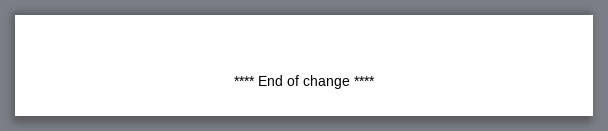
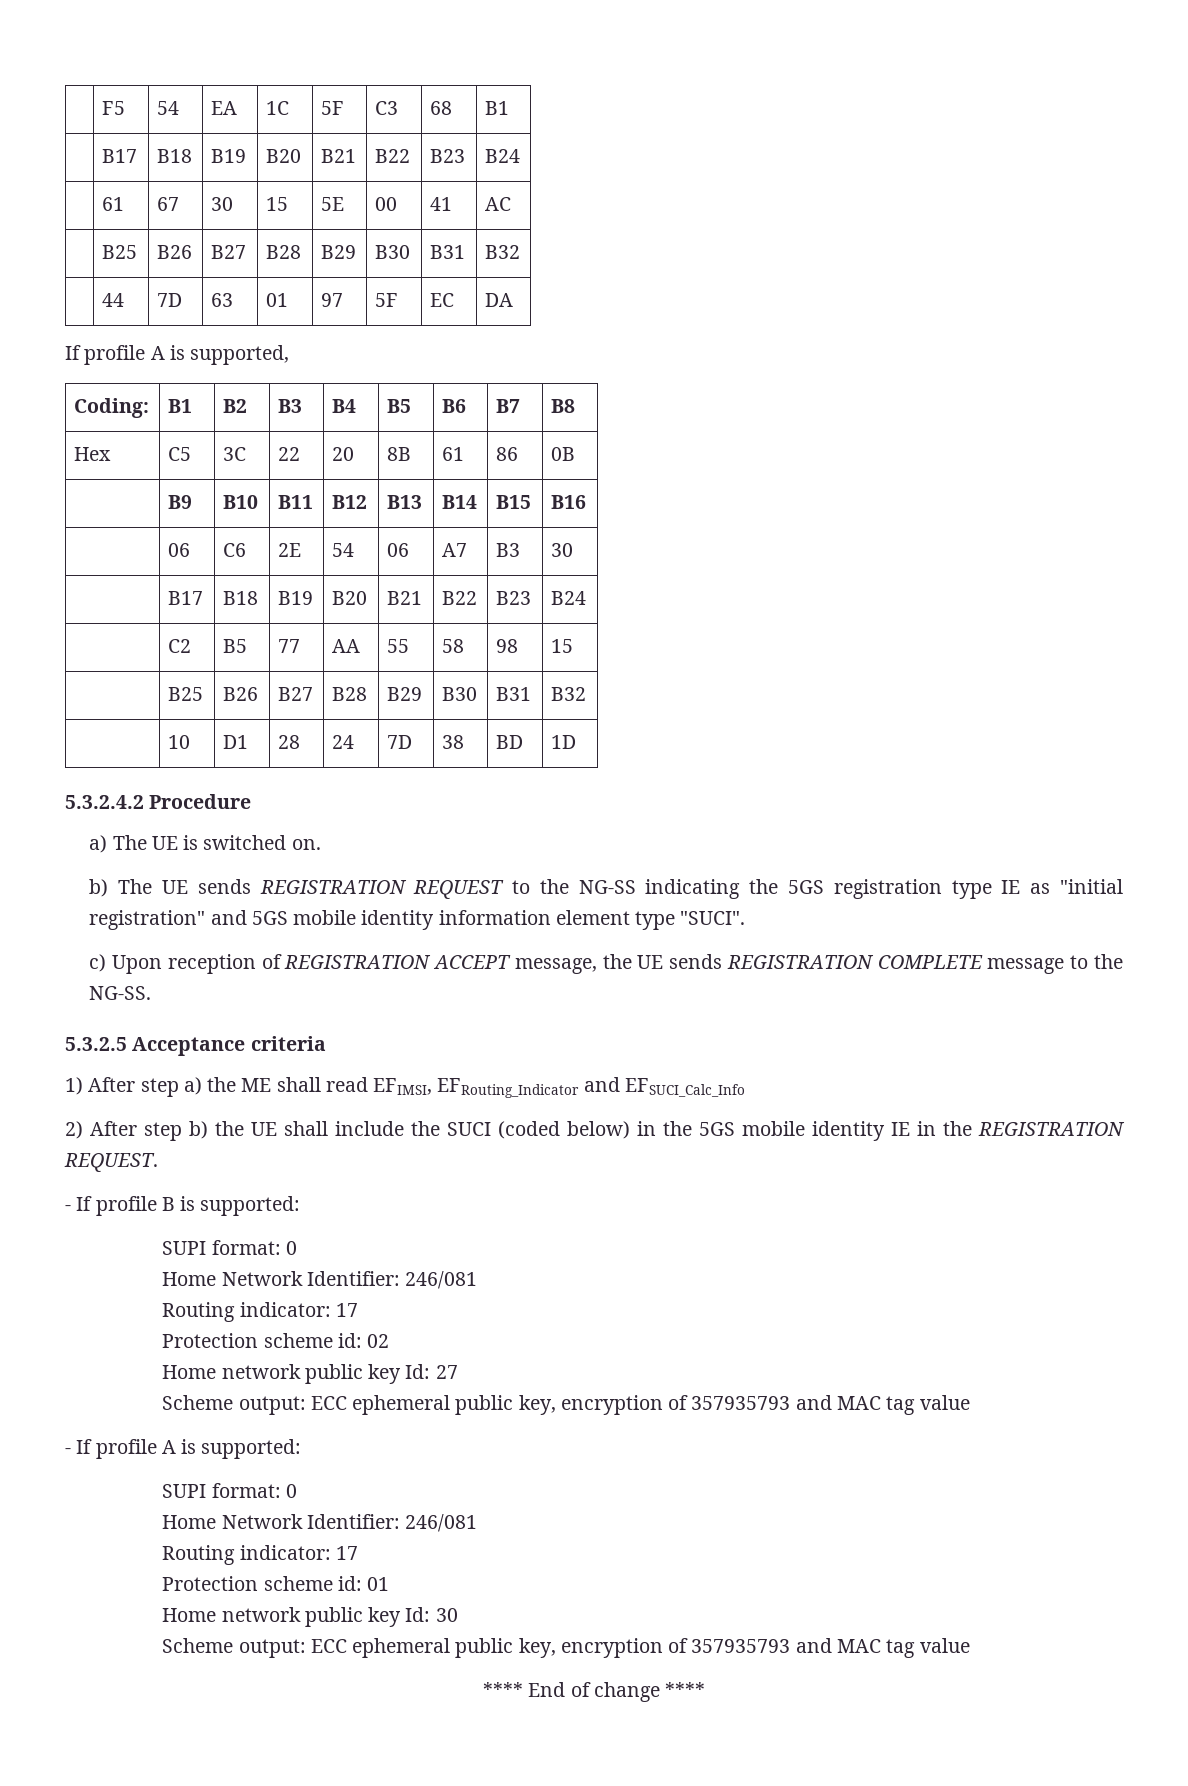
(234, 81) none -> [102,101,126,115] [157,101,180,115] [211,101,238,115] [266,101,290,115] [321,101,345,115] [375,101,399,115] [430,101,453,115] [485,101,510,115] [102,149,138,163] [157,149,193,163] [211,149,247,163] [266,149,302,163] [321,149,357,163] [375,149,411,163] [430,149,466,163] [485,149,521,163] [102,197,125,211] [157,197,180,211] [211,197,234,211] [266,197,289,211] [321,197,345,211] [375,197,398,211] [430,197,453,211] [485,197,512,211] [102,245,138,259] [157,245,193,259] [211,245,247,259] [266,245,302,259] [321,245,357,259] [375,245,411,259] [430,245,466,259] [485,245,521,259] [102,293,125,307] [157,293,183,307] [211,293,234,307] [266,293,289,307] [321,293,344,307] [375,293,399,307] [430,293,455,307] [485,293,514,307] [65,345,290,365] [74,398,150,418] [168,399,193,413] [223,399,248,413] [278,399,303,413] [332,399,357,413] [387,399,412,413] [442,399,467,413] [496,399,521,413] [551,399,576,413] [74,447,112,461] [168,447,192,461] [223,447,247,461] [278,447,301,461] [332,447,355,461] [387,447,412,461] [442,447,465,461] [496,447,519,461] [551,447,576,461] [168,495,193,509] [223,495,259,509] [278,495,314,509] [332,495,368,509] [387,495,423,509] [442,495,478,509] [496,495,532,509] [551,495,587,509] [168,543,191,557] [223,543,247,557] [278,543,302,557] [332,543,355,557] [387,543,410,557] [442,543,468,557] [496,543,521,557] [551,543,574,557] [168,591,204,605] [223,591,259,605] [278,591,314,605] [332,591,368,605] [387,591,423,605] [442,591,478,605] [496,591,532,605] [551,591,587,605] [168,639,192,653] [223,639,248,653] [278,639,301,653] [332,639,361,653] [387,639,410,653] [442,639,465,653] [496,639,519,653] [551,639,574,653] [168,687,204,701] [223,687,259,701] [278,687,314,701] [332,687,368,701] [387,687,423,701] [442,687,478,701] [496,687,532,701] [551,687,587,701] [168,735,191,749] [223,735,249,749] [278,735,301,749] [332,735,355,749] [387,735,413,749] [442,735,465,749] [496,735,524,749] [551,735,577,749] [65,794,252,809] [89,835,321,853] [89,879,1123,899] [89,910,746,930] [89,954,1123,974] [89,986,152,1000] [65,1036,326,1056] [65,1077,745,1098] [65,1121,1125,1141] [64,1153,158,1172] [65,1196,301,1216] [162,1240,297,1255] [162,1271,478,1289] [162,1302,358,1322] [162,1333,390,1348] [162,1364,458,1384] [162,1395,970,1415] [65,1439,302,1459] [162,1483,297,1498] [162,1514,478,1532] [162,1545,358,1565] [162,1576,390,1591] [162,1607,458,1627] [162,1638,970,1658] | F5 | 54 | EA | 1C | 5F | C3 | 68 | B1 // | B17 | B18 | B19 | B20 | B21 | B22 | B23 | B24 // | 61 | 67 | 30 | 15 | 5E | 00 | 41 | AC // | B25 | B26 | B27 | B28 | B29 | B30 | B31 | B32 // | 44 | 7D | 63 | 01 | 97 | 5F | EC | DA // If profile A is supported, // Coding: | B1 | B2 | B3 | B4 | B5 | B6 | B7 | B8 // Hex | C5 | 3C | 22 | 20 | 8B | 61 | 86 | 0B // | B9 | B10 | B11 | B12 | B13 | B14 | B15 | B16 // | 06 | C6 | 2E | 54 | 06 | A7 | B3 | 30 // | B17 | B18 | B19 | B20 | B21 | B22 | B23 | B24 // | C2 | B5 | 77 | AA | 55 | 58 | 98 | 15 // | B25 | B26 | B27 | B28 | B29 | B30 | B31 | B32 // | 10 | D1 | 28 | 24 | 7D | 38 | BD | 1D // 5.3.2.4.2 Procedure // a) The UE is switched on. // b) The UE sends REGISTRATION REQUEST to the NG-SS indicating the 5GS registration type IE as "initial registration" and 5GS mobile identity information element type "SUCI". // c) Upon reception of REGISTRATION ACCEPT message, the UE sends REGISTRATION COMPLETE message to the NG-SS. // 5.3.2.5 Acceptance criteria // 1) After step a) the ME shall read EFIMSI, EFRouting_Indicator and EFSUCI_Calc_Info // 2) After step b) the UE shall include the SUCI (coded below) in the 5GS mobile identity IE in the REGISTRATION REQUEST. // - If profile B is supported: // SUPI format: 0 // Home Network Identifier: 246/081 // Routing indicator: 17 // Protection scheme id: 02 // Home network public key Id: 27 // Scheme output: ECC ephemeral public key, encryption of 357935793 and MAC tag value // - If profile A is supported: // SUPI format: 0 // Home Network Identifier: 246/081 // Routing indicator: 17 // Protection scheme id: 01 // Home network public key Id: 30 // Scheme output: ECC ephemeral public key, encryption of 357935793 and MAC tag value //

